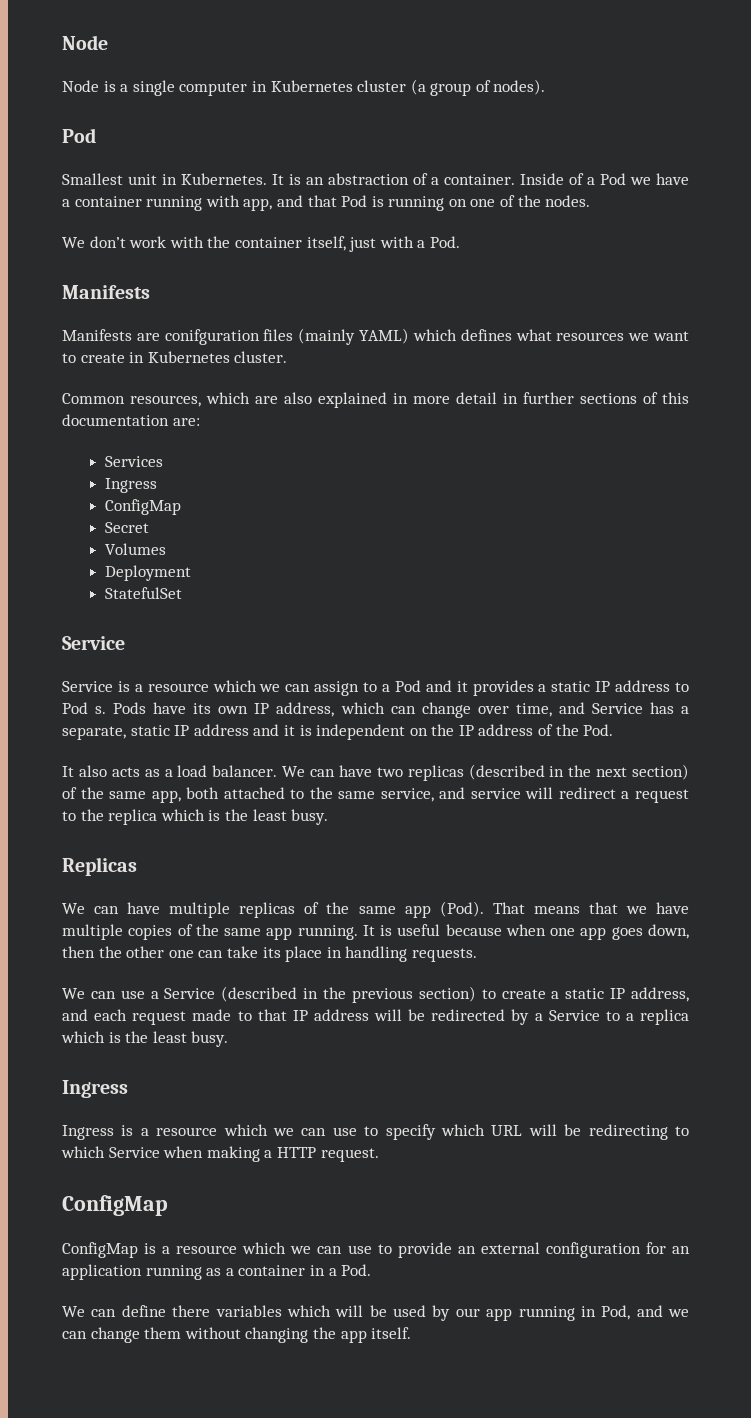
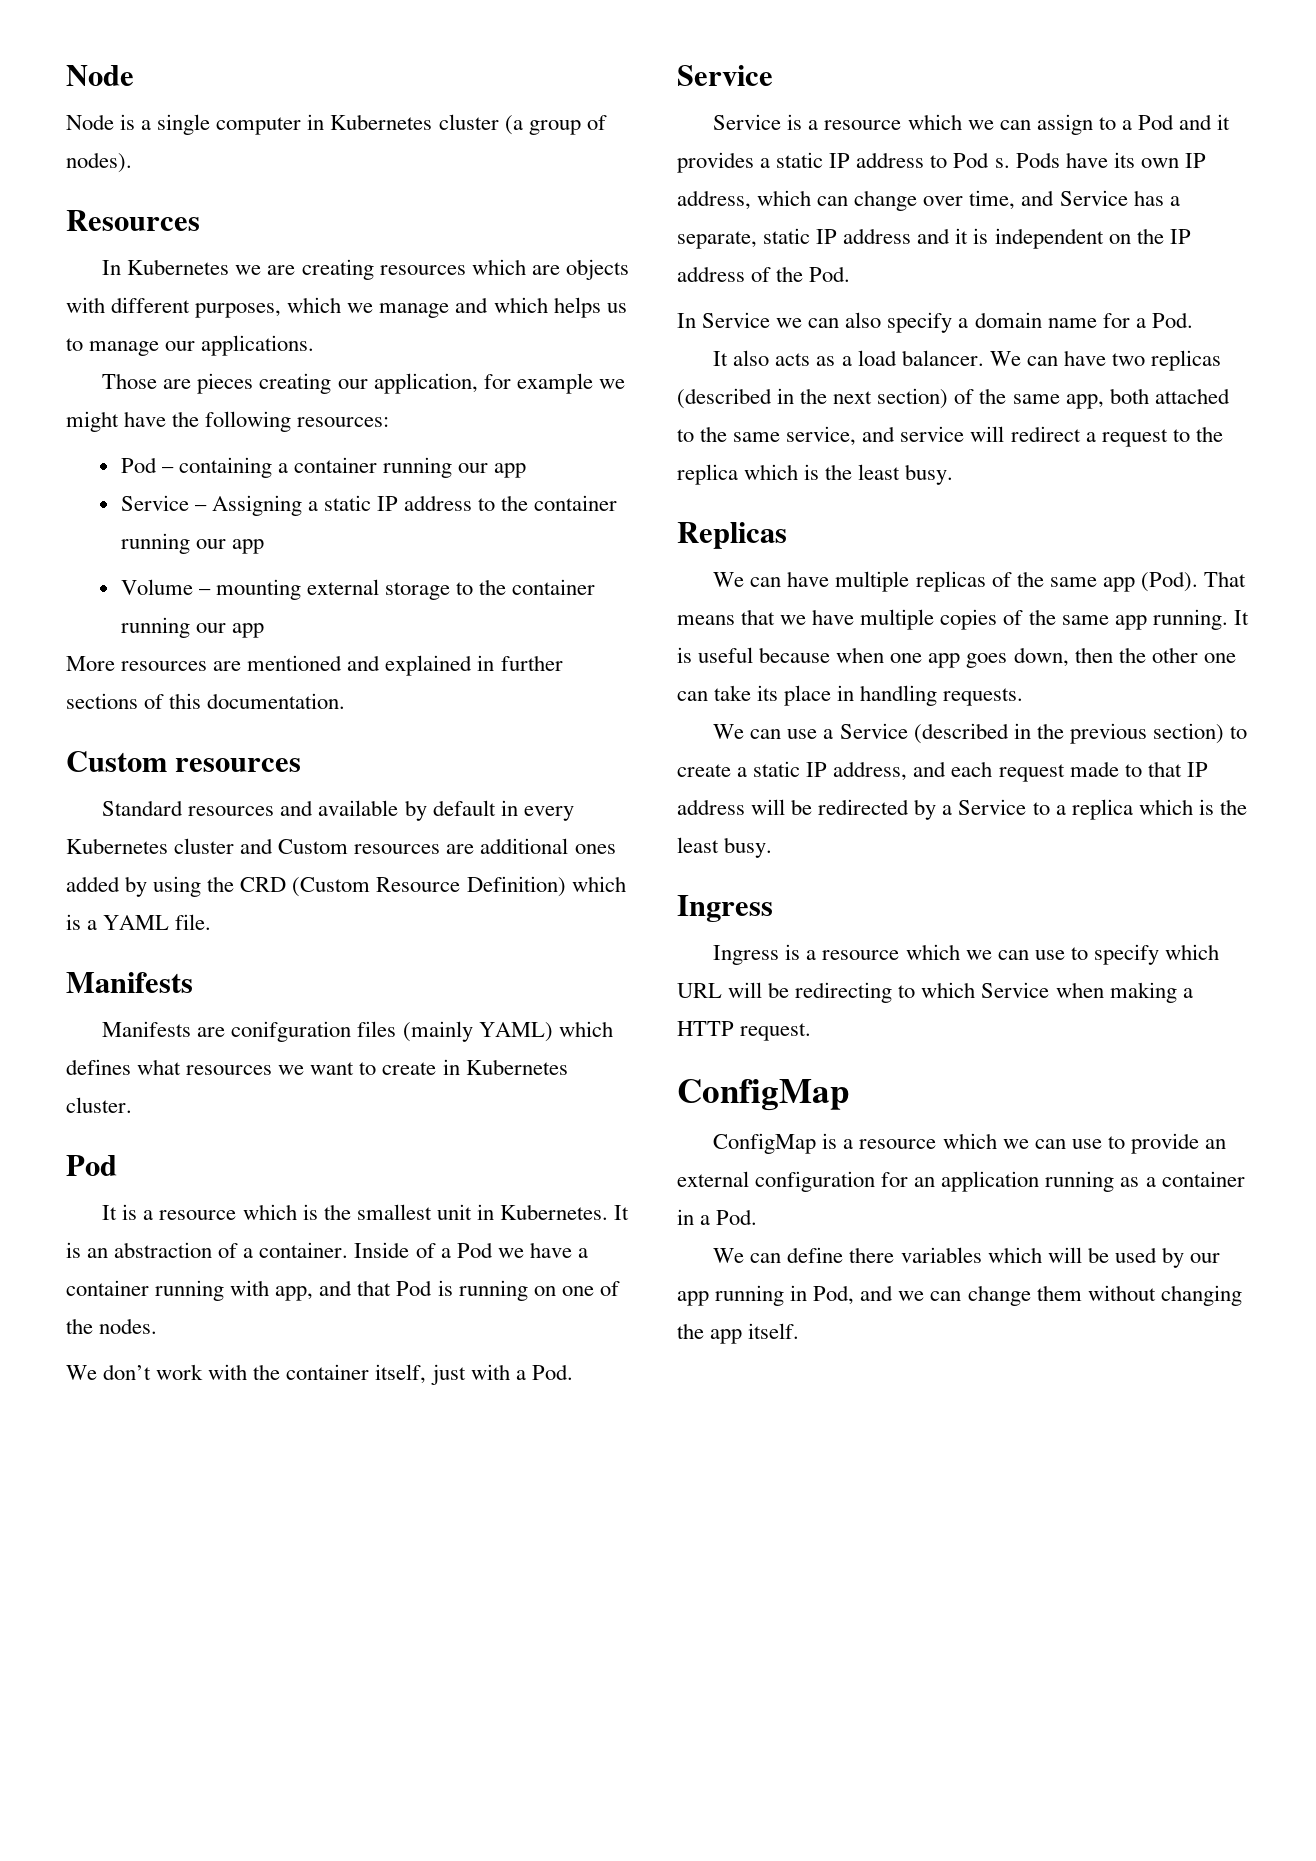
[62,128,96,143] [62,173,123,185] Pod // Smallest -> [66,210,200,231] [102,259,629,280] [66,297,627,318] [66,335,315,356] [102,373,625,394] [66,411,390,432] [120,457,527,478] [120,495,618,516] [120,533,264,554] [120,579,596,600] [120,617,264,638] [66,655,563,676] [66,693,346,709] [66,751,302,772] [102,800,574,821] [66,838,616,854] [66,876,626,897] [66,914,212,930] [66,972,193,993] [102,1021,613,1042] [66,1059,568,1075] [66,1097,132,1113] [66,1155,117,1176] [102,1204,432,1220] Resources // In Kubernetes we are creating resources which are objects with different purposes, which we manage and which helps us to manage our applications. // Those are pieces creating our application, for example we might have the following resources: // Pod – containing a container running our app // Service – Assigning a static IP address to the container running our app // Volume – mounting external storage to the container running our app // More resources are mentioned and explained in further sections of this documentation. // Custom resources // Standard resources and available by default in every Kubernetes cluster and Custom resources are additional ones added by using the CRD (Custom Resource Definition) which is a YAML file. // Manifests // Manifests are conifguration files (mainly YAML) which defines what resources we want to create in Kubernetes cluster. // Pod // It is a resource which is the smallest
[62,285,150,299] [62,328,689,345] [62,351,288,363] [62,392,689,408] [62,414,200,426] [105,456,164,467] [105,478,158,493] [105,499,182,515] [105,522,150,533] [105,543,167,555] [105,565,192,581] [105,587,183,599] // Manifests // Manifests are conifguration files (mainly YAML) which defines what resources we want to create in Kubernetes cluster. // Common resources, which are also explained in more detail in further sections of this documentation are: // Services // Ingress // ConfigMap // Secret // Volumes // Deployment // StatefulSet -> (573, 1372) none
(614, 730) none -> [677,312,1193,333] // In Service we can also specify a domain name for a Pod.

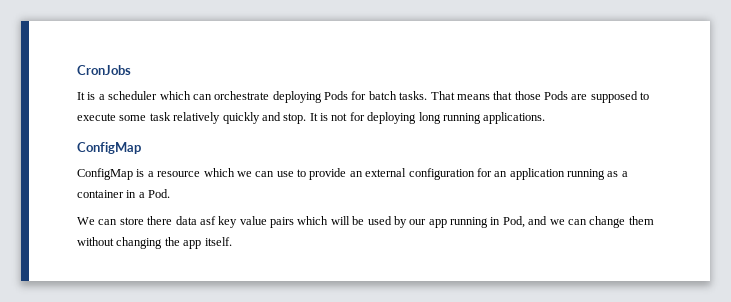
[66,65,134,86] [66,114,607,135] [66,152,132,173] [66,210,200,231] [102,259,629,280] [66,297,627,318] [66,335,315,356] [102,373,625,394] [66,411,390,432] [120,457,527,478] [120,495,618,516] [120,533,264,554] [120,579,596,600] [120,617,264,638] [66,655,563,676] [66,693,346,709] [66,751,302,772] [102,800,574,821] [66,838,616,854] [66,876,626,897] [66,914,212,930] [66,972,193,993] [102,1021,613,1042] [66,1059,568,1075] [66,1097,132,1113] [66,1155,117,1176] [102,1204,630,1220] [66,1242,588,1258] [66,1280,620,1301] [66,1318,158,1334] [66,1364,573,1385] [677,65,773,86] [713,114,1231,135] [677,152,1206,173] [677,190,1180,211] [677,228,1191,249] [677,266,851,282] [677,312,1193,333] [713,350,1222,371] [677,388,1230,409] [677,426,1223,447] [677,464,954,485] [677,522,787,549] [713,571,1246,592] [677,609,1249,630] [677,647,1236,668] [677,685,1024,706] [713,723,1247,744] [677,761,1208,782] [677,799,1247,820] [677,837,773,858] [677,895,773,922] [713,944,1219,965] [677,982,1193,1003] [677,1021,812,1041] Node // Node is a single computer in Kubernetes cluster (a group of nodes). // Resources // In Kubernetes we are creating resources which are objects with different purposes, which we manage and which helps us to manage our applications. // Those are pieces creating our application, for example we might have the following resources: // Pod – containing a container running our app // Service – Assigning a static IP address to the container running our app // Volume – mounting external storage to the container running our app // More resources are mentioned and explained in further sections of this documentation. // Custom resources // Standard resources and available by default in every Kubernetes cluster and Custom resources are additional ones added by using the CRD (Custom Resource Definition) which is a YAML file. // Manifests // Manifests are conifguration files (mainly YAML) which defines what resources we want to create in Kubernetes cluster. // Pod // It is a resource which is the smallest unit in Kubernetes. It is an abstraction of a container. Inside of a Pod we have a container running with app, and that Pod is running on one of the nodes. // We don’t work with the container itself, just with a Pod. // Service // Service is a resource which we can assign to a Pod and it provides a static IP address to Pod s. Pods have its own IP address, which can change over time, and Service has a separate, static IP address and it is independent on the IP address of the Pod. // In Service we can also specify a domain name for a Pod. // It also acts as a load balancer. We can have two replicas (described in the next section) of the same app, both attached to the same service, and service will redirect a request to the replica which is the least busy. // Replicas // We can have multiple replicas of the same app (Pod). That means that we have multiple copies of the same app running. It is useful because when one app goes down, then the other one can take its place in handling requests. // We can use a Service (described in the previous section) to create a static IP address, and each request made to that IP address will be redirected by a Service to a replica which is the least busy. // Ingress // Ingress is a resource which we can use to specify which URL will be redirecting to which Service when making a HTTP request. -> [77,65,131,75] [77,91,650,103] [77,112,546,124] CronJobs // It is a scheduler which can orchestrate deploying Pods for batch tasks. That means that those Pods are supposed to execute some task relatively quickly and stop. It is not for deploying long running applications.
[787,1247,982,1263] define there variables -> [119,216,294,228] store there data asf key value pairs

